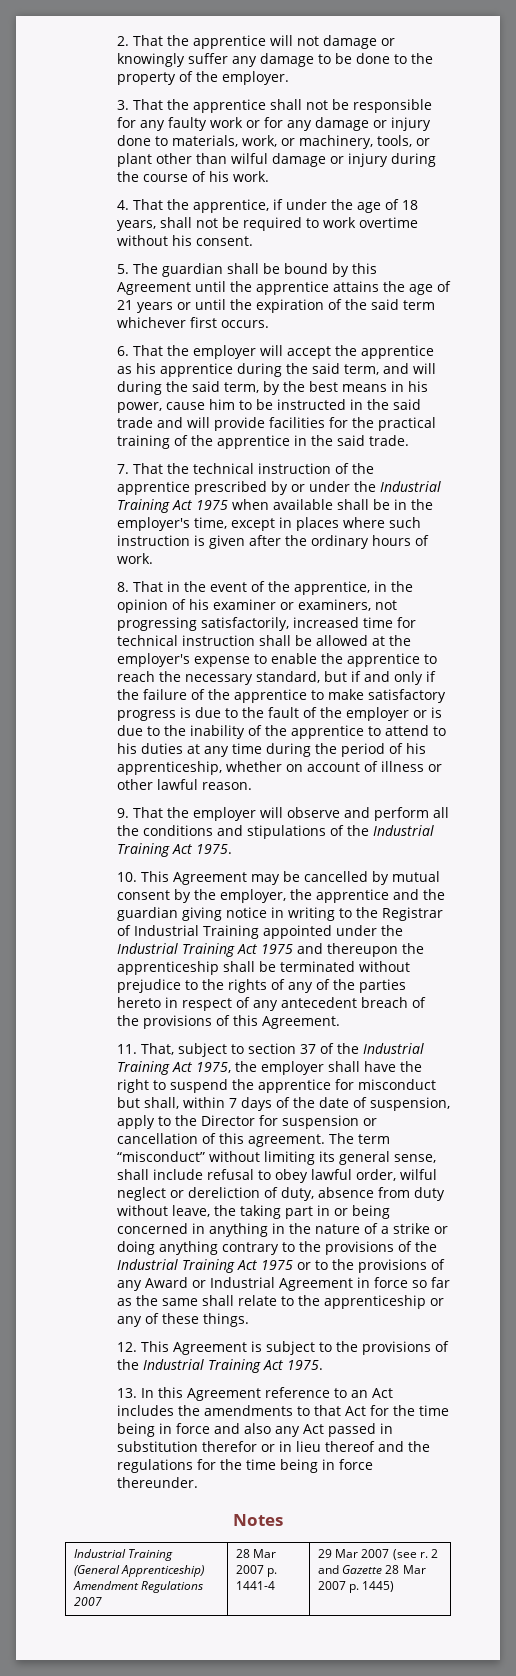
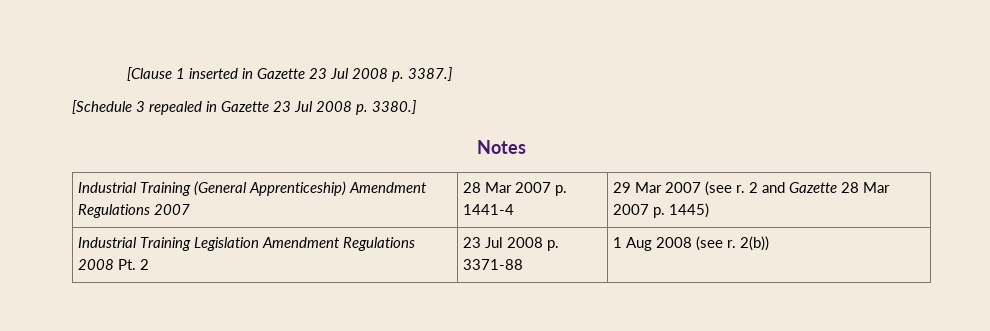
[117,35,396,49] [117,53,434,67] [117,71,290,85] [117,99,433,113] [117,117,432,131] [117,135,431,149] [117,153,437,167] [117,171,270,182] [117,199,419,213] [117,217,419,231] [117,235,254,246] [117,263,378,277] [117,281,452,295] [117,299,436,313] [117,317,270,328] [117,345,435,359] [117,363,437,377] [117,381,429,395] [117,399,422,413] [117,417,437,431] [117,435,410,449] [117,463,375,474] [117,481,442,495] [117,499,434,513] [117,517,422,531] [117,535,430,549] [117,553,154,564] [117,581,414,595] [117,599,398,613] [117,617,417,631] [117,635,412,646] [117,653,438,667] [117,671,437,685] [117,689,447,703] [117,707,443,721] [117,725,447,739] [117,743,427,757] [117,761,443,775] [117,779,253,790] [117,807,450,821] [117,825,435,839] [117,843,233,857] [117,871,441,885] [117,889,446,903] [117,907,444,921] [117,925,404,939] [117,943,425,957] [117,961,411,975] [117,979,407,993] [117,997,427,1011] [117,1015,341,1029] [117,1043,425,1057] [117,1061,423,1075] [117,1079,437,1093] [117,1097,451,1111] [117,1115,378,1129] [117,1133,391,1147] [117,1151,437,1165] [117,1169,438,1183] [117,1187,446,1201] [117,1205,391,1219] [117,1223,449,1237] [117,1241,438,1255] [117,1259,446,1273] [117,1277,451,1291] [117,1295,445,1309] [117,1313,250,1327] [117,1341,450,1355] [117,1359,324,1373] [117,1387,394,1401] [117,1405,450,1416] [117,1423,394,1437] [117,1441,431,1452] [117,1459,374,1473] [117,1477,199,1488] 2. That the apprentice will not damage or knowingly suffer any damage to be done to the property of the employer. // 3. That the apprentice shall not be responsible for any faulty work or for any damage or injury done to materials, work, or machinery, tools, or plant other than wilful damage or injury during the course of his work. // 4. That the apprentice, if under the age of 18 years, shall not be required to work overtime without his consent. // 5. The guardian shall be bound by this Agreement until the apprentice attains the age of 21 years or until the expiration of the said term whichever first occurs. // 6. That the employer will accept the apprentice as his apprentice during the said term, and will during the said term, by the best means in his power, cause him to be instructed in the said trade and will provide facilities for the practical training of the apprentice in the said trade. // 7. That the technical instruction of the apprentice prescribed by or under the Industrial Training Act 1975 when available shall be in the employer's time, except in places where such instruction is given after the ordinary hours of work. // 8. That in the event of the apprentice, in the opinion of his examiner or examiners, not progressing satisfactorily, increased time for technical instruction shall be allowed at the employer's expense to enable the apprentice to reach the necessary standard, but if and only if the failure of the apprentice to make satisfactory progress is due to the fault of the employer or is due to the inability of the apprentice to attend to his duties at any time during the period of his apprenticeship, whether on account of illness or other lawful reason. // 9. That the employer will observe and perform all the conditions and stipulations of the Industrial Training Act 1975. // 10. This Agreement may be cancelled by mutual consent by the employer, the apprentice and the guardian giving notice in writing to the Registrar of Industrial Training appointed under the Industrial Training Act 1975 and thereupon the apprenticeship shall be terminated without prejudice to the rights of any of the parties hereto in respect of any antecedent breach of the provisions of this Agreement. // 11. That, subject to section 37 of the Industrial Training Act 1975, the employer shall have the right to suspend the apprentice for misconduct but shall, within 7 days of the date of suspension, apply to the Director for suspension or cancellation of this agreement. The term “misconduct” without limiting its general sense, shall include refusal to obey lawful order, wilful neglect or dereliction of duty, absence from duty without leave, the taking part in or being concerned in anything in the nature of a strike or doing anything contrary to the provisions of the Industrial Training Act 1975 or to the provisions of any Award or Industrial Agreement in force so far as the same shall relate to the apprenticeship or any of these things. // 12. This Agreement is subject to the provisions of the Industrial Training Act 1975. // 13. In this Agreement reference to an Act includes the amendments to that Act for the time being in force and also any Act passed in substitution therefor or in lieu thereof and the regulations for the time being in force thereunder. -> [126,67,452,82] [72,100,416,115] [Clause 1 inserted in Gazette 23 Jul 2008 p. 3387.] // [Schedule 3 repealed in Gazette 23 Jul 2008 p. 3380.]
(395, 1586) none -> [78,237,416,251] [78,259,150,270] [463,237,560,251] [463,259,524,270] [613,236,770,251] // Industrial Training Legislation Amendment Regulations 2008 Pt. 2 | 23 Jul 2008 p. 3371-88 | 1 Aug 2008 (see r. 2(b))

